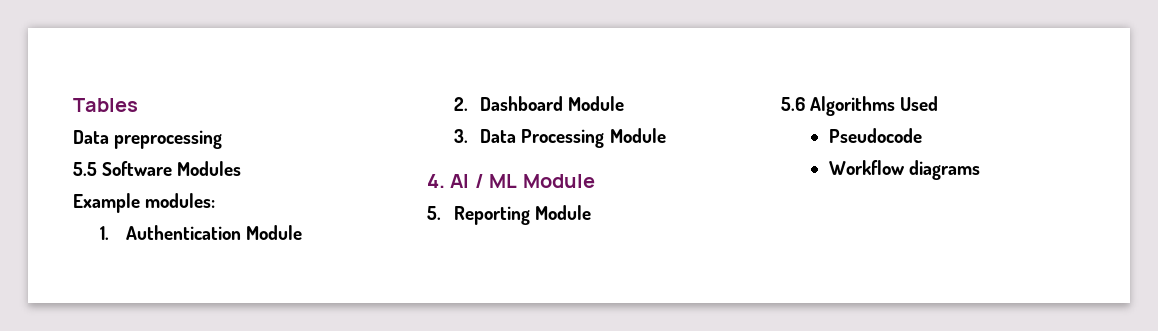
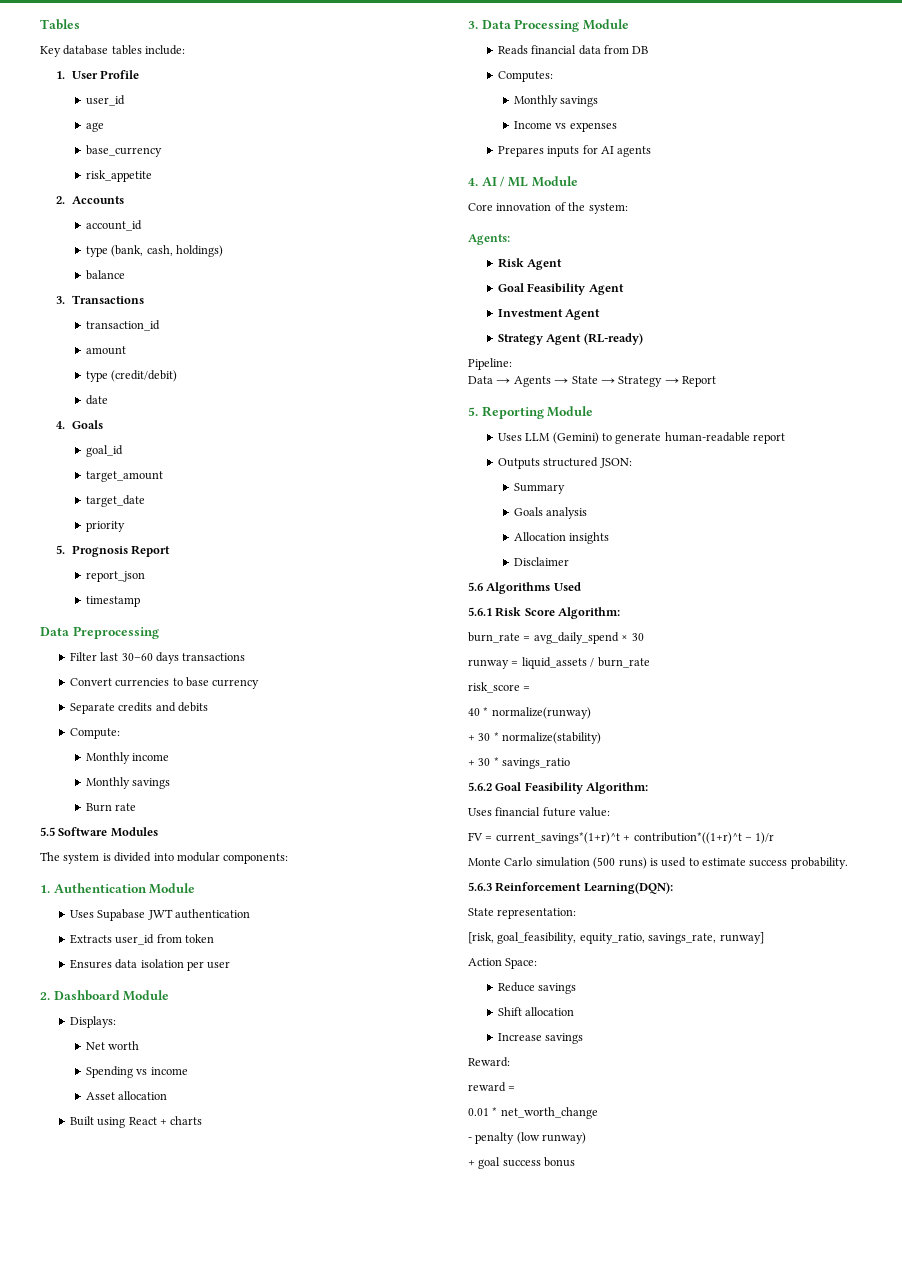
[73,130,223,149] [73,161,242,176] [73,193,216,213] [99,225,303,240] [453,96,625,111] [453,128,666,148] Data preprocessing // 5.5 Software Modules // Example modules: // 1. Authentication Module // 2. Dashboard Module // 3. Data Processing Module -> [40,45,186,57] [56,70,140,79] [85,95,125,106] [85,122,104,132] [85,145,162,157] [85,170,152,182] [56,196,125,204] [85,220,142,231] [85,245,223,257] [85,270,125,280] [56,295,145,304] [85,320,160,331] [85,346,126,355] [85,370,178,382] [85,395,108,405] [56,420,104,429] [85,445,123,457] [85,471,163,482] [85,495,145,507] [85,521,125,532] [56,545,171,557] [85,571,145,582] [85,596,140,607] [40,626,159,639] [69,652,246,664] [69,677,260,689] [69,702,208,714] [69,728,120,739] [85,752,170,764] [85,777,171,789] [85,803,137,812] [40,827,158,837] [40,852,289,864] [40,883,196,894] [69,909,250,921] [69,934,214,945] [69,959,231,971] [40,990,170,1001] [69,1016,116,1028] [85,1041,140,1050] [85,1066,188,1078] [85,1091,168,1100] [69,1116,203,1128] [468,19,629,32] [497,45,649,55] [497,71,553,82] [513,95,599,107] [513,121,617,132] [497,145,652,157] Key database tables include: // 1. User Profile // user_id // age // base_currency // risk_appetite // 2. Accounts // account_id // type (bank, cash, holdings) // balance // 3. Transactions // transaction_id // amount // type (credit/debit) // date // 4. Goals // goal_id // target_amount // target_date // priority // 5. Prognosis Report // report_json // timestamp // Data Preprocessing // Filter last 30–60 days transactions // Convert currencies to base currency // Separate credits and debits // Compute: // Monthly income // Monthly savings // Burn rate // 5.5 Software Modules // The system is divided into modular components: // 1. Authentication Module // Uses Supabase JWT authentication // Extracts user_id from token // Ensures data isolation per user // 2. Dashboard Module // Displays: // Net worth // Spending vs income // Asset allocation // Built using React + charts // 3. Data Processing Module // Reads financial data from DB // Computes: // Monthly savings // Income vs expenses // Prepares inputs for AI agents
[427,205,591,225] [781,96,939,116] [828,128,922,143] [828,160,980,180] 5. Reporting Module // 5.6 Algorithms Used // Pseudocode // Workflow diagrams -> [468,202,628,214] [468,234,510,245] [497,258,563,270] [497,283,624,295] [497,309,601,320] [497,333,643,345] [468,358,512,370] [468,376,716,387] [468,406,594,419] [497,432,786,444] [497,457,632,469] [513,483,565,494] [513,507,588,519] [513,532,610,544] [513,557,569,566] [468,582,581,594] [468,607,621,619] [468,632,644,644] [468,657,650,669] [468,682,531,693] [468,707,591,719] [468,732,602,744] [468,757,571,769] [468,782,649,794] [468,807,611,817] [468,832,775,844] [468,857,848,869] [468,882,673,894] [468,908,577,919] [468,932,764,944] [468,958,538,969] [497,982,577,994] [497,1007,575,1016] [497,1033,584,1044] [468,1057,510,1067] [468,1082,516,1092] [468,1107,598,1119] [468,1132,587,1144] [468,1157,576,1169] Core innovation of the system: // Agents: // Risk Agent // Goal Feasibility Agent // Investment Agent // Strategy Agent (RL-ready) // Pipeline: // Data → Agents → State → Strategy → Report // 5. Reporting Module // Uses LLM (Gemini) to generate human-readable report // Outputs structured JSON: // Summary // Goals analysis // Allocation insights // Disclaimer // 5.6 Algorithms Used // 5.6.1 Risk Score Algorithm: // burn_rate = avg_daily_spend × 30 // runway = liquid_assets / burn_rate // risk_score = // 40 * normalize(runway) // + 30 * normalize(stability) // + 30 * savings_ratio // 5.6.2 Goal Feasibility Algorithm: // Uses financial future value: // FV = current_savings*(1+r)^t + contribution*((1+r)^t – 1)/r // Monte Carlo simulation (500 runs) is used to estimate success probability. // 5.6.3 Reinforcement Learning(DQN): // State representation: // [risk, goal_feasibility, equity_ratio, savings_rate, runway] // Action Space: // Reduce savings // Shift allocation // Increase savings // Reward: // reward = // 0.01 * net_worth_change // - penalty (low runway) // + goal success bonus

